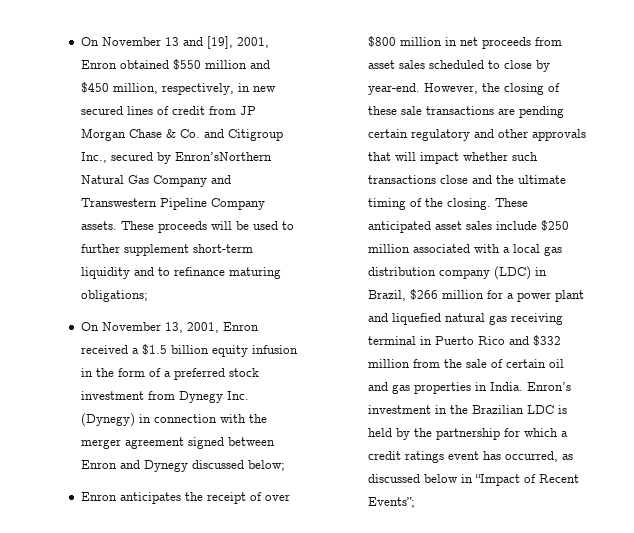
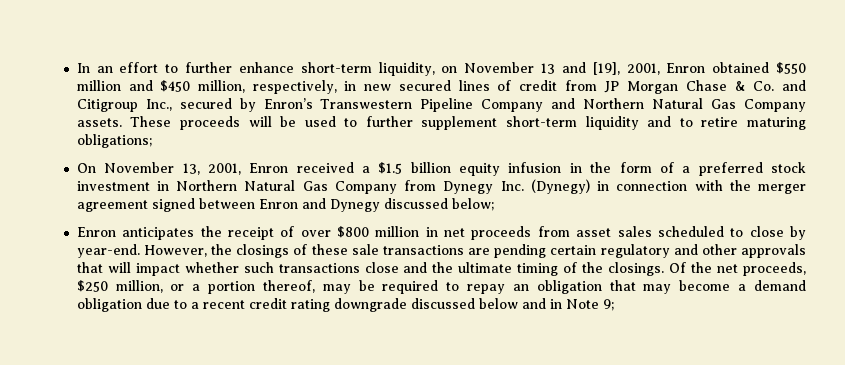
[81,37,100,46] On -> [76,62,458,76] In an effort to further enhance short-term liquidity, on
[175,152,273,161] [81,175,232,187] [81,198,208,210] Enron’sNorthern Natural Gas Company and Transwestern Pipeline -> [263,98,737,112] Enron’s Transwestern Pipeline Company and Northern Natural Gas
[174,267,226,276] refinance -> [701,117,739,127] retire
(145, 395) none -> [157,180,397,194] in Northern Natural Gas Company
[504,83,545,95] closing -> [236,244,290,258] closings
[447,198,529,210] [368,220,570,233] [368,244,563,256] [368,266,548,280] [368,289,585,302] [368,313,564,325] [368,335,562,346] [368,359,565,368] [368,382,572,394] [368,405,568,414] [368,428,569,440] [368,451,574,463] [368,474,580,486] [368,497,416,508] closing. These anticipated asset sales include $250 million associated with a local gas distribution company (LDC) in Brazil, $266 million for a power plant and liquefied natural gas receiving terminal in Puerto Rico and $332 million from the sale of certain oil and gas properties in India. Enron’s investment in the Brazilian LDC is held by the partnership for which a credit ratings event has occurred, as discussed below in “Impact of Recent Events”; -> [608,262,806,276] [76,280,806,294] [76,298,614,312] closings. Of the net proceeds, $250 million, or a portion thereof, may be required to repay an obligation that may become a demand obligation due to a recent credit rating downgrade discussed below and in Note 9;

